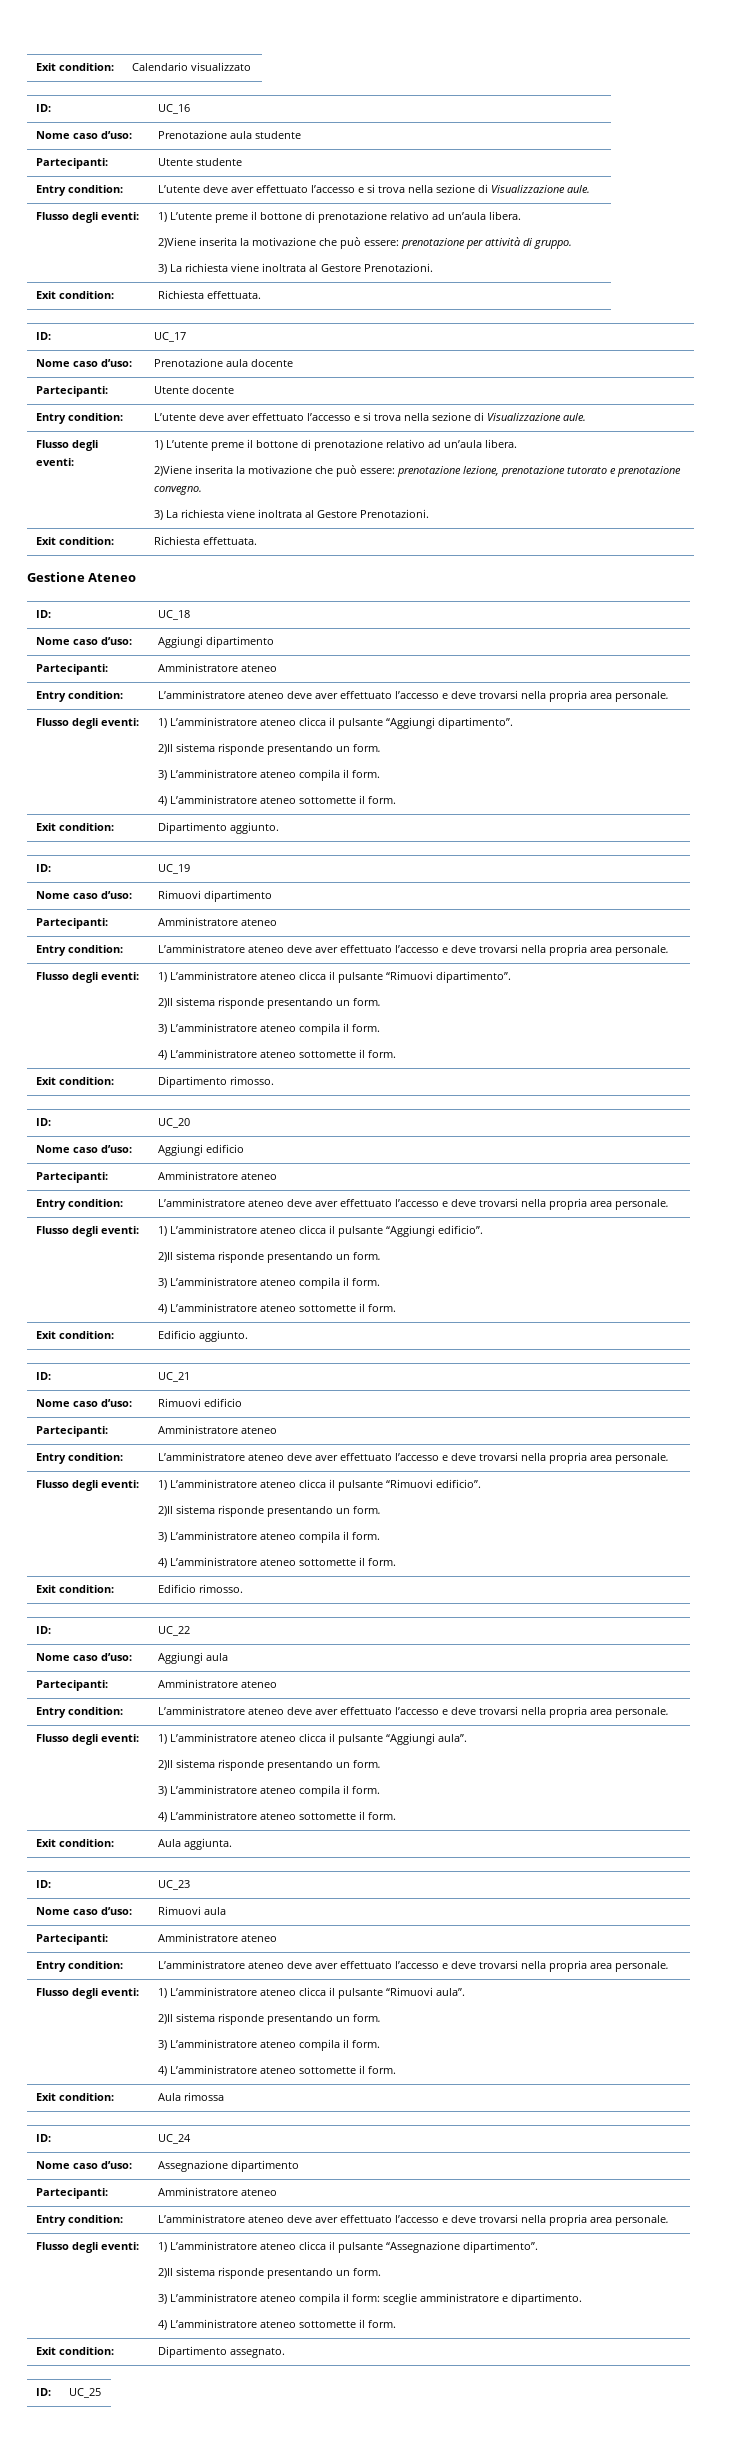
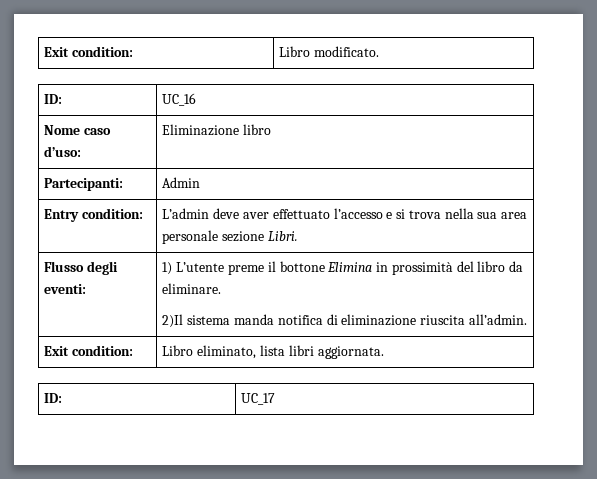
[35,63,114,71] [131,62,251,71] Exit condition: | Calendario visualizzato -> [44,46,134,57] [279,46,380,57] Exit condition: | Libro modificato.
[157,130,301,139] [35,158,108,169] [157,158,242,166] [35,185,123,196] [157,184,590,193] [35,212,139,223] [157,211,521,223] [157,237,572,249] [157,263,433,274] [35,291,114,299] [157,290,261,299] [35,332,51,340] [153,332,186,342] [35,359,132,367] [153,358,293,367] [35,386,108,397] [153,386,234,394] [35,413,123,424] [153,412,586,421] [35,440,98,451] [35,458,74,466] [153,439,517,451] [153,465,681,477] [153,486,202,495] [153,509,429,520] [35,537,114,545] [153,536,257,545] [27,572,137,582] [35,610,51,618] [157,610,190,620] [35,637,132,645] [157,636,274,648] [35,664,108,675] [157,663,277,672] [35,691,123,702] [157,690,669,702] [35,718,139,729] [157,717,513,729] [157,743,381,755] [157,769,380,781] [157,795,396,806] [35,823,114,831] [157,822,279,834] [35,864,51,872] [157,864,190,874] [35,891,132,899] [157,890,272,902] [35,918,108,929] [157,917,277,926] [35,945,123,956] [157,944,669,956] [35,972,139,983] [157,971,511,983] [157,997,381,1009] [157,1023,380,1035] [157,1049,396,1060] [35,1077,114,1085] [157,1076,274,1088] [35,1118,51,1126] [157,1118,190,1128] [35,1145,132,1153] [157,1144,244,1156] [35,1172,108,1183] [157,1171,277,1180] [35,1199,123,1210] [157,1198,669,1210] [35,1226,139,1237] [157,1225,483,1237] [157,1251,381,1263] [157,1277,380,1289] [157,1303,396,1314] [35,1331,114,1339] [157,1330,248,1342] [35,1372,51,1380] [157,1372,190,1382] [35,1399,132,1407] [157,1398,242,1407] [35,1426,108,1437] [157,1425,277,1434] [35,1453,123,1464] [157,1452,669,1464] [35,1480,139,1491] [157,1479,481,1491] [157,1505,381,1517] [157,1531,380,1543] [157,1557,396,1568] [35,1585,114,1593] [157,1584,243,1593] [35,1626,51,1634] [157,1626,190,1636] [35,1653,132,1661] [157,1652,228,1664] [35,1680,108,1691] [157,1679,277,1688] [35,1707,123,1718] [157,1706,669,1718] [35,1734,139,1745] [157,1733,467,1745] [157,1759,381,1771] [157,1785,380,1797] [157,1811,396,1822] [35,1839,114,1847] [157,1838,232,1850] [35,1880,51,1888] [157,1880,190,1890] [35,1907,132,1915] [157,1906,226,1915] [35,1934,108,1945] [157,1933,277,1942] [35,1961,123,1972] [157,1960,669,1972] [35,1988,139,1999] [157,1987,465,1999] [157,2013,381,2025] [157,2039,380,2051] [157,2065,396,2076] [35,2093,114,2101] [157,2092,224,2101] [35,2134,51,2142] [157,2134,191,2144] [35,2161,132,2169] [157,2160,299,2172] [35,2188,108,2199] [157,2187,277,2196] [35,2215,123,2226] [157,2214,669,2226] [35,2242,139,2253] [157,2241,538,2253] [157,2267,381,2279] [157,2293,582,2305] [157,2319,396,2330] [35,2347,114,2355] [157,2346,285,2358] [35,2388,51,2396] [68,2388,101,2398] Prenotazione aula studente // Partecipanti: | Utente studente // Entry condition: | L’utente deve aver effettuato l’accesso e si trova nella sezione di Visualizzazione aule. // Flusso degli eventi: | 1) L’utente preme il bottone di prenotazione relativo ad un’aula libera. // 2)Viene inserita la motivazione che può essere: prenotazione per attività di gruppo. // 3) La richiesta viene inoltrata al Gestore Prenotazioni. // Exit condition: | Richiesta effettuata. // ID: | UC_17 // Nome caso d’uso: | Prenotazione aula docente // Partecipanti: | Utente docente // Entry condition: | L’utente deve aver effettuato l’accesso e si trova nella sezione di Visualizzazione aule. // Flusso degli eventi: | 1) L’utente preme il bottone di prenotazione relativo ad un’aula libera. // 2)Viene inserita la motivazione che può essere: prenotazione lezione, prenotazione tutorato e prenotazione convegno. // 3) La richiesta viene inoltrata al Gestore Prenotazioni. // Exit condition: | Richiesta effettuata. // Gestione Ateneo // ID: | UC_18 // Nome caso d’uso: | Aggiungi dipartimento // Partecipanti: | Amministratore ateneo // Entry condition: | L’amministratore ateneo deve aver effettuato l’accesso e deve trovarsi nella propria area personale. // Flusso degli eventi: | 1) L’amministratore ateneo clicca il pulsante “Aggiungi dipartimento”. // 2)Il sistema risponde presentando un form. // 3) L’amministratore ateneo compila il form. // 4) L’amministratore ateneo sottomette il form. // Exit condition: | Dipartimento aggiunto. // ID: | UC_19 // Nome caso d’uso: | Rimuovi dipartimento // Partecipanti: | Amministratore ateneo // Entry condition: | L’amministratore ateneo deve aver effettuato l’accesso e deve trovarsi nella propria area personale. // Flusso degli eventi: | 1) L’amministratore ateneo clicca il pulsante “Rimuovi dipartimento”. // 2)Il sistema risponde presentando un form. // 3) L’amministratore ateneo compila il form. // 4) L’amministratore ateneo sottomette il form. // Exit condition: | Dipartimento rimosso. // ID: | UC_20 // Nome caso d’uso: | Aggiungi edificio // Partecipanti: | Amministratore ateneo // Entry condition: | L’amministratore ateneo deve aver effettuato l’accesso e deve trovarsi nella propria area personale. // Flusso degli eventi: | 1) L’amministratore ateneo clicca il pulsante “Aggiungi edificio”. // 2)Il sistema risponde presentando un form. // 3) L’amministratore ateneo compila il form. // 4) L’amministratore ateneo sottomette il form. // Exit condition: | Edificio aggiunto. // ID: | UC_21 // Nome caso d’uso: | Rimuovi edificio // Partecipanti: | Amministratore ateneo // Entry condition: | L’amministratore ateneo deve aver effettuato l’accesso e deve trovarsi nella propria area personale. // Flusso degli eventi: | 1) L’amministratore ateneo clicca il pulsante “Rimuovi edificio”. // 2)Il sistema risponde presentando un form. // 3) L’amministratore ateneo compila il form. // 4) L’amministratore ateneo sottomette il form. // Exit condition: | Edificio rimosso. // ID: | UC_22 // Nome caso d’uso: | Aggiungi aula // Partecipanti: | Amministratore ateneo // Entry condition: | L’amministratore ateneo deve aver effettuato l’accesso e deve trovarsi nella propria area personale. // Flusso degli eventi: | 1) L’amministratore ateneo clicca il pulsante “Aggiungi aula”. // 2)Il sistema risponde presentando un form. // 3) L’amministratore ateneo compila il form. // 4) L’amministratore ateneo sottomette il form. // Exit condition: | Aula aggiunta. // ID: | UC_23 // Nome caso d’uso: | Rimuovi aula // Partecipanti: | Amministratore ateneo // Entry condition: | L’amministratore ateneo deve aver effettuato l’accesso e deve trovarsi nella propria area personale. // Flusso degli eventi: | 1) L’amministratore ateneo clicca il pulsante “Rimuovi aula”. // 2)Il sistema risponde presentando un form. // 3) L’amministratore ateneo compila il form. // 4) L’amministratore ateneo sottomette il form. // Exit condition: | Aula rimossa // ID: | UC_24 // Nome caso d’uso: | Assegnazione dipartimento // Partecipanti: | Amministratore ateneo // Entry condition: | L’amministratore ateneo deve aver effettuato l’accesso e deve trovarsi nella propria area personale. // Flusso degli eventi: | 1) L’amministratore ateneo clicca il pulsante “Assegnazione dipartimento”. // 2)Il sistema risponde presentando un form. // 3) L’amministratore ateneo compila il form: sceglie amministratore e dipartimento. // 4) L’amministratore ateneo sottomette il form. // Exit condition: | Dipartimento assegnato. // ID: | UC_25 -> [162,124,272,136] [44,178,124,191] [162,177,201,188] [44,208,144,222] [162,208,528,219] [162,230,298,244] [44,261,119,275] [44,284,87,294] [162,261,524,275] [162,283,222,294] [162,314,527,328] [44,345,134,356] [162,345,384,359] [44,393,63,403] [241,393,276,405] Eliminazione libro // Partecipanti: | Admin // Entry condition: | L’admin deve aver effettuato l’accesso e si trova nella sua area personale sezione Libri. // Flusso degli eventi: | 1) L’utente preme il bottone Elimina in prossimità del libro da eliminare. // 2)Il sistema manda notifica di eliminazione riuscita all’admin. // Exit condition: | Libro eliminato, lista libri aggiornata. // ID: | UC_17

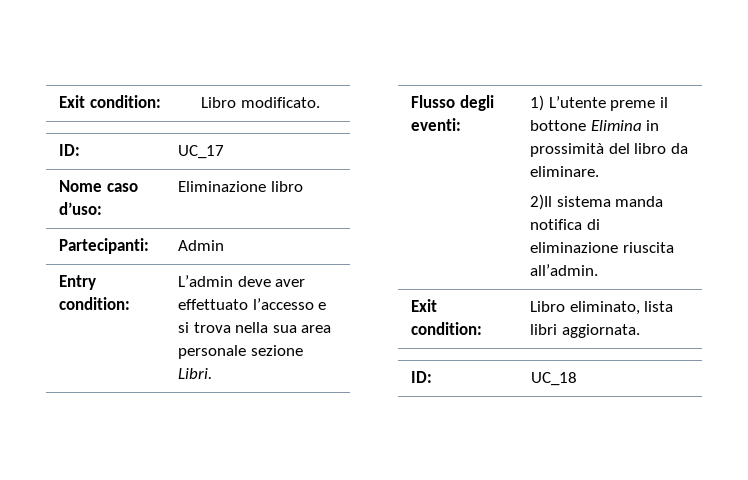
[162,93,197,106] UC_16 -> [177,145,224,159] UC_17
[241,393,276,405] UC_17 -> [530,372,577,386] UC_18

